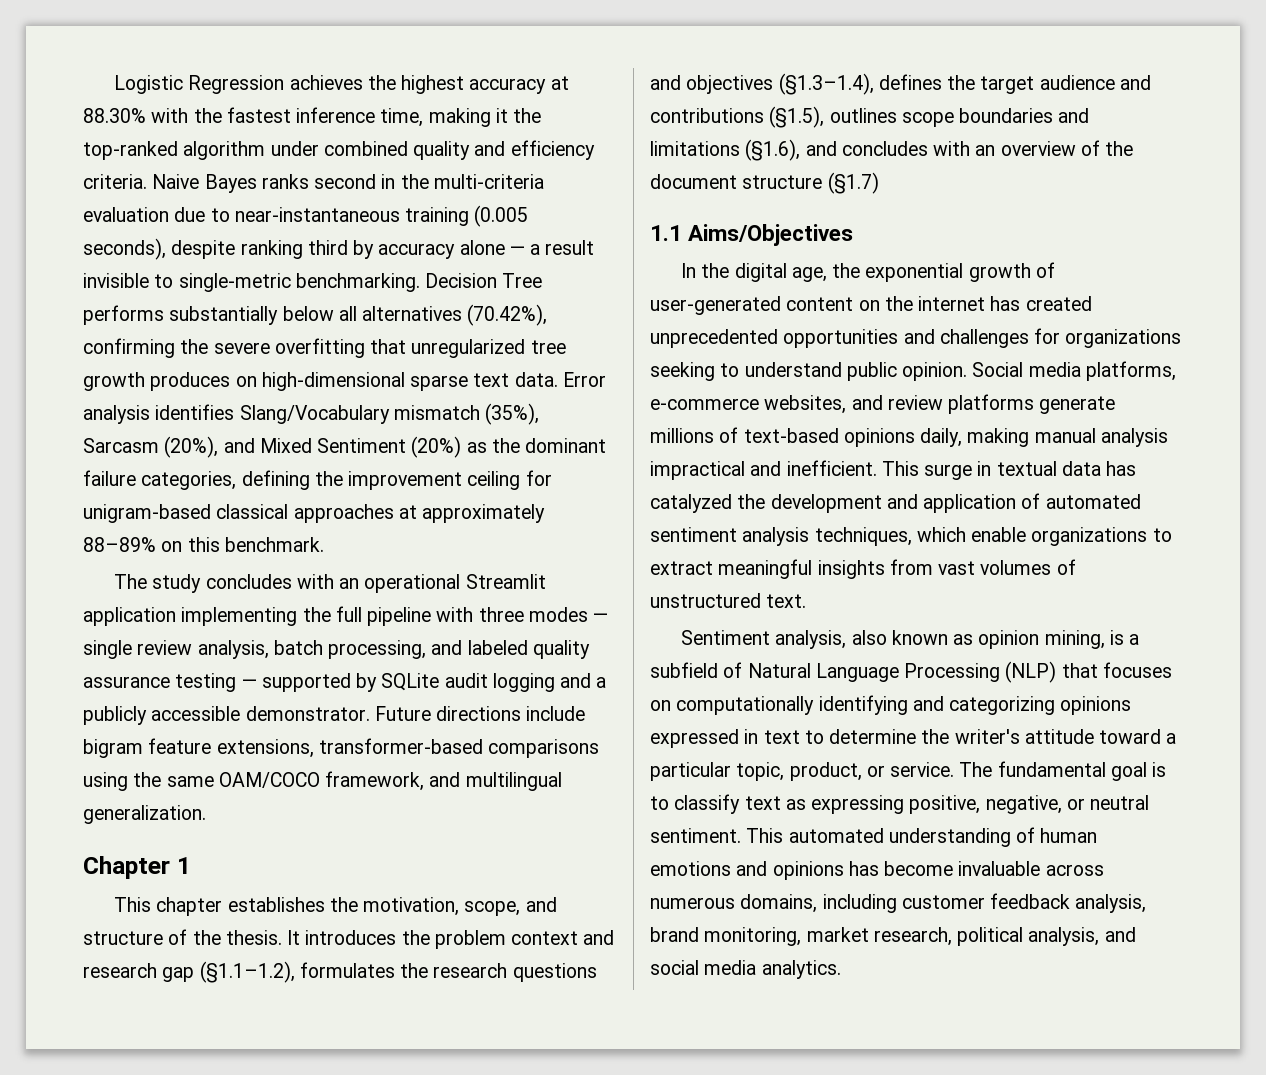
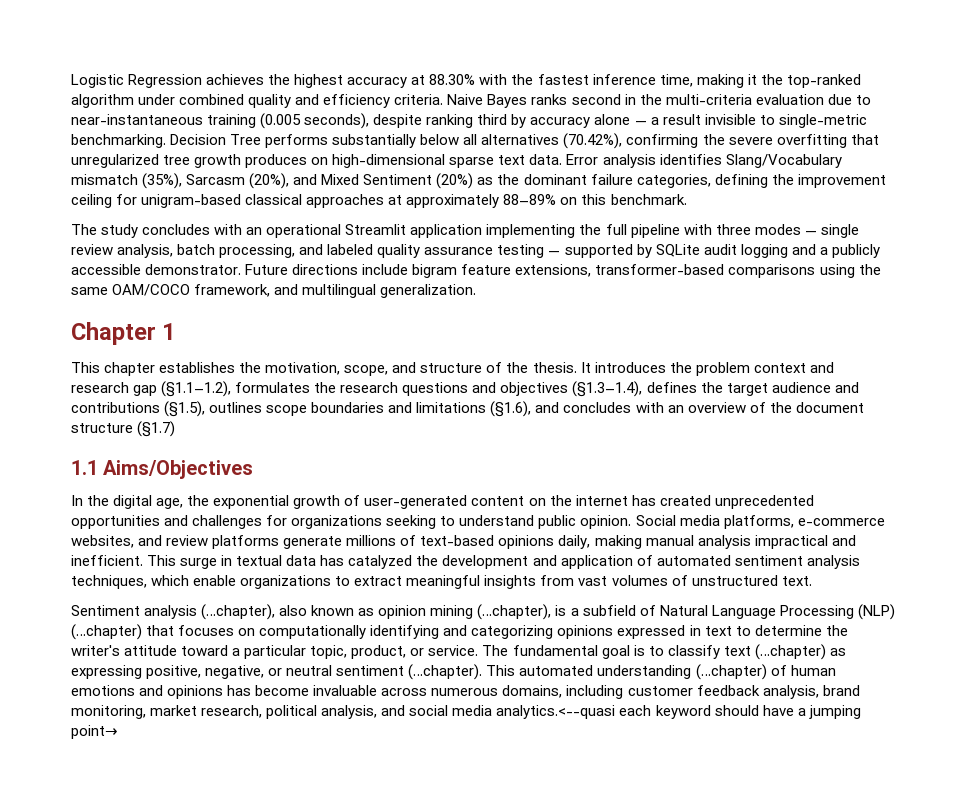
[775,630,847,649] analysis, -> [144,604,276,620] analysis (…chapter),
[1044,630,1105,649] mining, -> [430,604,552,620] mining (…chapter),
(1057, 672) none -> [71,624,142,640] (…chapter)
(781, 803) none -> [754,644,826,660] (…chapter)
[650,828,741,843] sentiment. -> [336,664,483,680] sentiment (…chapter).
(1011, 837) none -> [695,664,767,680] (…chapter)
[761,960,841,979] analytics. -> [496,705,861,719] [71,725,118,739] analytics.<--quasi each keyword should have a jumping point→

